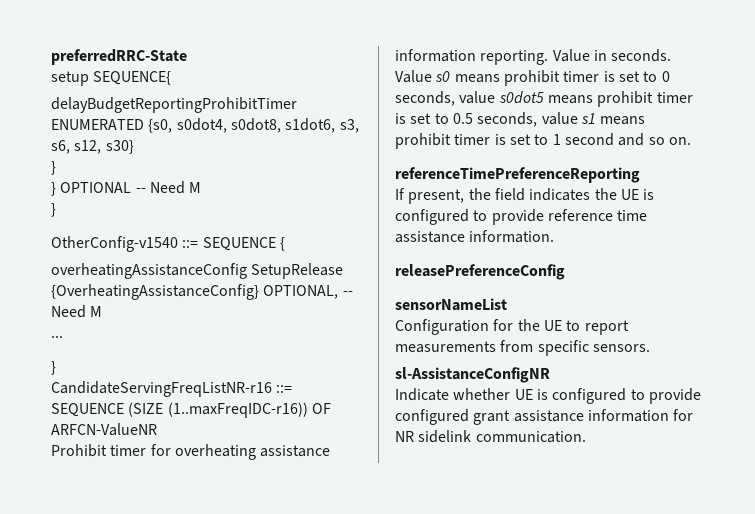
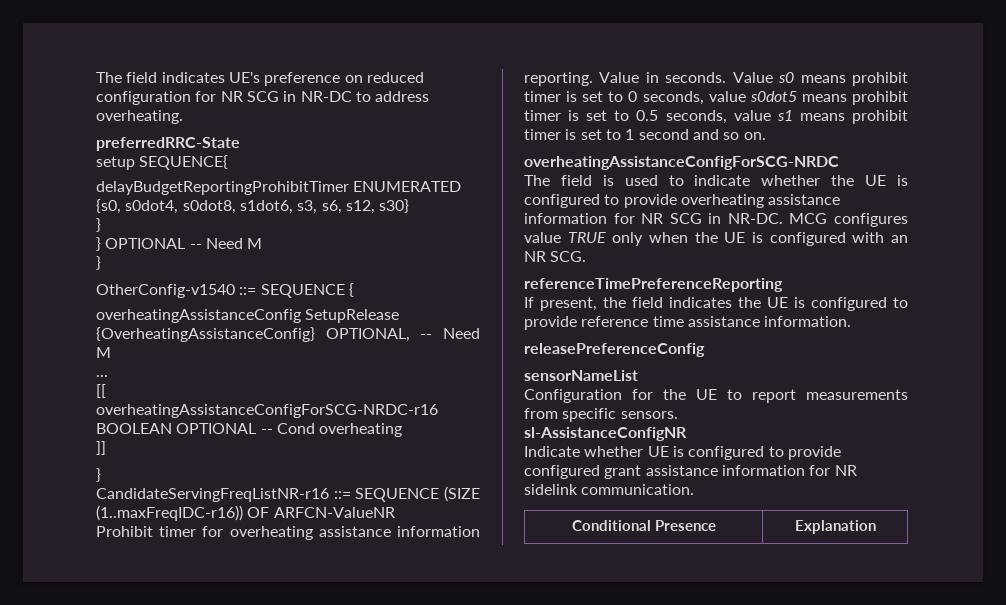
(51, 57) none -> [96,72,424,86] [96,91,430,105] [96,110,183,124] The field indicates UE's preference on reduced configuration for NR SCG in NR-DC to address overheating. //
(63, 336) none -> [96,384,106,398] [96,404,438,418] [96,423,403,437] [96,441,106,455] // [[ // overheatingAssistanceConfigForSCG-NRDC-r16 BOOLEAN OPTIONAL -- Cond overheating // ]]
(691, 141) none -> [524,156,839,170] [524,175,908,186] [524,194,841,208] [524,213,908,227] [524,232,908,246] [524,251,587,262] // overheatingAssistanceConfigForSCG-NRDC // The field is used to indicate whether the UE is configured to provide overheating assistance information for NR SCG in NR-DC. MCG configures value TRUE only when the UE is configured with an NR SCG.
(586, 437) none -> [571,520,716,531] [794,520,876,534] // Conditional Presence | Explanation

